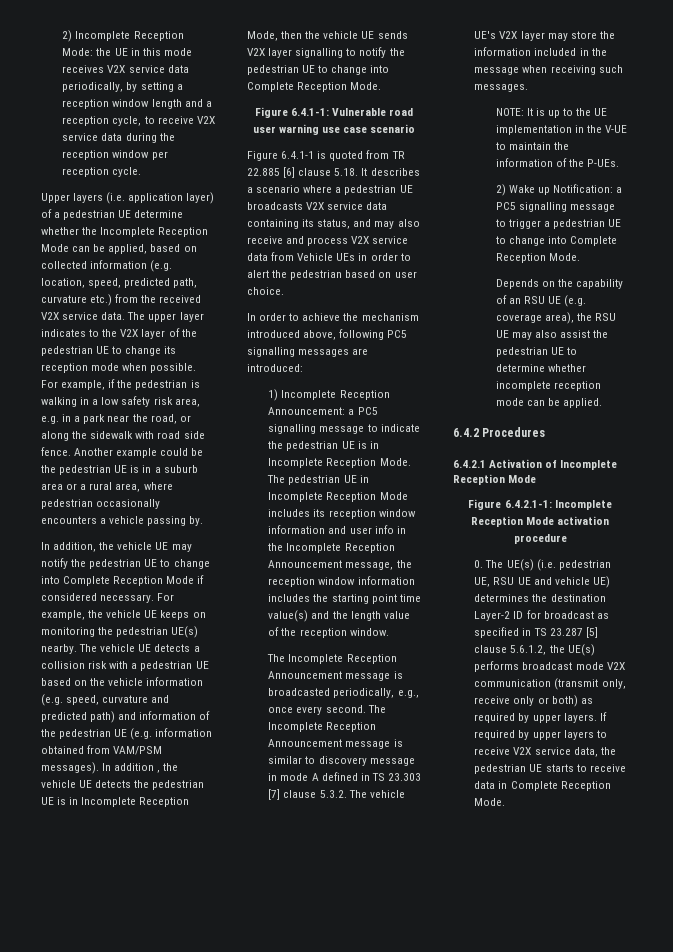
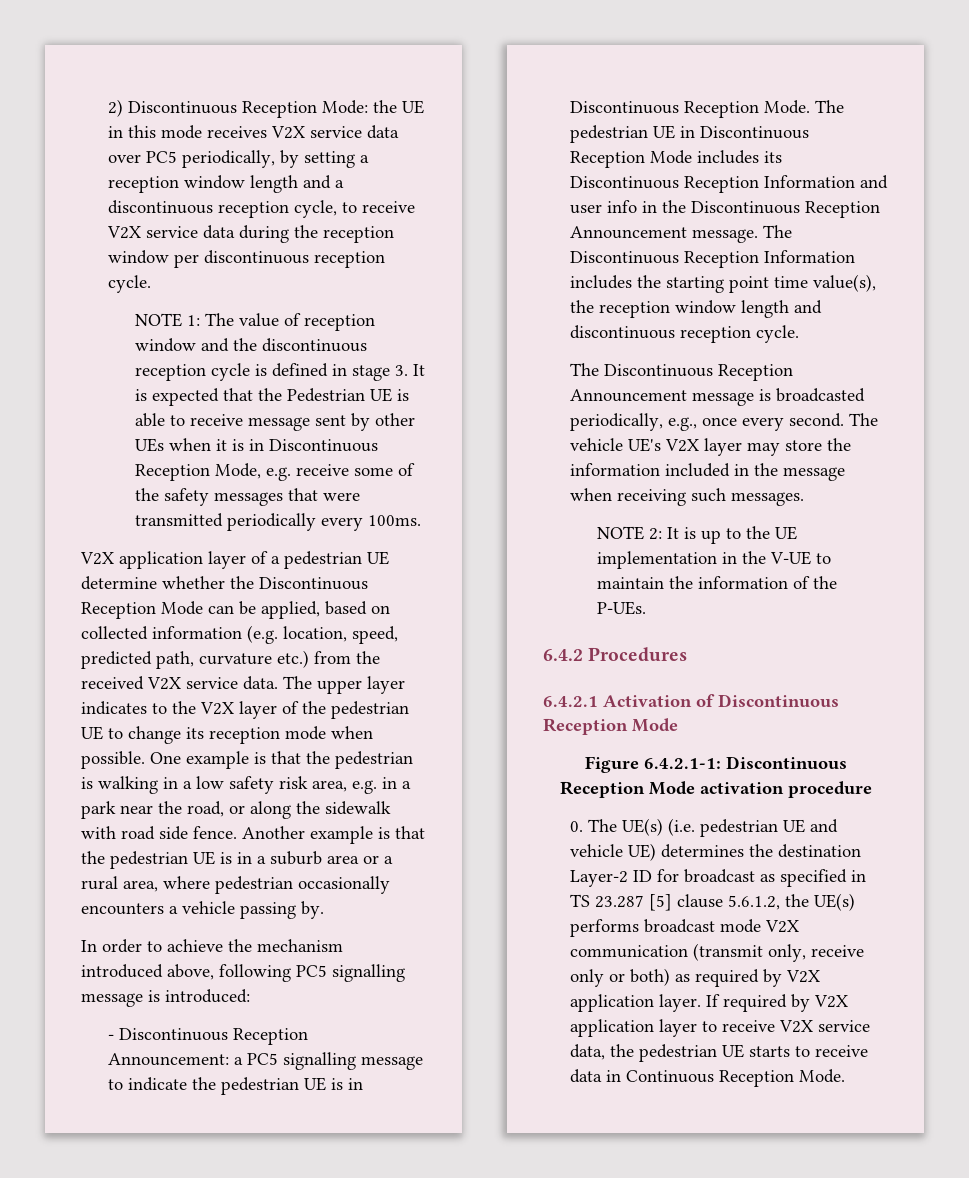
[62,30,131,42] 2) Incomplete -> [108,99,238,117] 2) Discontinuous
(189, 69) none -> [108,151,178,163] over PC5
(212, 104) none -> [108,200,214,214] discontinuous
[62,167,142,177] [41,192,215,204] reception cycle. // Upper layers (i.e. application layer) -> [204,250,386,268] [108,275,152,293] [135,313,376,331] [135,338,368,352] [135,363,426,381] [135,388,410,406] [135,413,416,431] [135,438,379,452] [135,463,416,481] [135,488,361,506] [135,513,422,531] [80,551,246,569] discontinuous reception cycle. // NOTE 1: The value of reception window and the discontinuous reception cycle is defined in stage 3. It is expected that the Pedestrian UE is able to receive message sent by other UEs when it is in Discontinuous Reception Mode, e.g. receive some of the safety messages that were transmitted periodically every 100ms. // V2X application layer
[100,227,156,237] Incomplete -> [259,577,368,590] Discontinuous
[41,379,116,390] For example, if -> [150,751,301,769] One example is that
[160,448,204,456] could be -> [378,826,425,839] is that
[41,542,192,552] [41,558,210,569] [41,575,205,586] [41,593,175,603] [41,610,206,620] [41,626,199,638] [41,644,200,654] [41,661,209,671] [41,677,204,686] [41,694,170,706] [41,711,211,723] [41,728,213,740] [41,745,163,755] [41,762,179,774] [41,780,205,790] [41,797,190,807] [247,31,408,41] [247,47,405,58] [247,65,390,75] [247,82,382,92] [254,107,414,118] [252,124,416,135] [247,150,405,161] [247,167,420,178] [247,185,413,195] [247,202,388,210] [247,219,420,229] [247,236,409,246] [247,252,411,261] [247,270,417,280] [247,287,284,295] // In addition, the vehicle UE may notify the pedestrian UE to change into Complete Reception Mode if considered necessary. For example, the vehicle UE keeps on monitoring the pedestrian UE(s) nearby. The vehicle UE detects a collision risk with a pedestrian UE based on the vehicle information (e.g. speed, curvature and predicted path) and information of the pedestrian UE (e.g. information obtained from VAM/PSM messages). In addition , the vehicle UE detects the pedestrian UE is in Incomplete Reception Mode, then the vehicle UE sends V2X layer signalling to notify the pedestrian UE to change into Complete Reception Mode. // Figure 6.4.1-1: Vulnerable road user warning use case scenario // Figure 6.4.1-1 is quoted from TR 22.885 [6] clause 5.18. It describes a scenario where a pedestrian UE broadcasts V2X service data containing its status, and may also receive and process V2X service data from Vehicle UEs in order to alert the pedestrian based on user choice. -> (324, 910) none
[298,348,369,357] messages are -> [81,990,160,1007] message is
[268,389,337,401] 1) Incomplete -> [108,1028,229,1041] - Discontinuous
[268,458,324,468] Incomplete -> [570,101,680,114] Discontinuous
[268,492,324,502] Incomplete -> [700,126,810,139] Discontinuous
[328,509,416,519] [268,525,326,534] reception window information -> [570,175,856,193] Discontinuous Reception Information
[286,543,395,553] [268,560,412,570] [268,576,415,587] Incomplete Reception Announcement message, the reception window information -> [691,201,881,218] [570,225,793,243] [570,250,856,268] Discontinuous Reception Announcement message. The Discontinuous Reception Information
[268,610,410,622] [268,627,389,638] [267,654,344,664] value(s) and the length value of the reception window. // The Incomplete -> [813,274,877,292] [570,300,823,318] [570,325,800,343] [570,363,714,377] value(s), the reception window length and discontinuous reception cycle. // The Discontinuous
[268,722,377,732] [268,739,403,749] [268,756,415,766] [268,772,421,781] [268,789,367,800] Incomplete Reception Announcement message is similar to discovery message in mode A defined in TS 23.303 [7] clause 5.3.2. The -> (879, 419) none
[495,108,524,116] NOTE: -> [597,526,663,540] NOTE 2:
[495,184,623,196] [495,202,615,212] [495,219,622,229] [495,236,617,246] [495,253,580,263] [495,279,623,289] [495,295,587,307] [495,312,616,324] [495,330,609,340] [495,347,577,357] [495,364,586,372] [495,381,601,391] [495,398,602,408] // 2) Wake up Notification: a PC5 signalling message to trigger a pedestrian UE to change into Complete Reception Mode. // Depends on the capability of an RSU UE (e.g. coverage area), the RSU UE may also assist the pedestrian UE to determine whether incomplete reception mode can be applied. -> (647, 608) none
[560,460,618,470] Incomplete -> [718,694,839,708] Discontinuous
[554,500,612,510] Incomplete -> [725,756,847,770] Discontinuous
[474,577,515,587] UE, RSU -> (779, 828) none
[532,712,607,723] [474,730,594,740] upper layers. If required by upper layers -> [786,970,821,983] [570,994,849,1012] [570,1019,698,1037] V2X application layer. If required by V2X application layer
[510,781,558,791] Complete -> [626,1070,715,1083] Continuous

